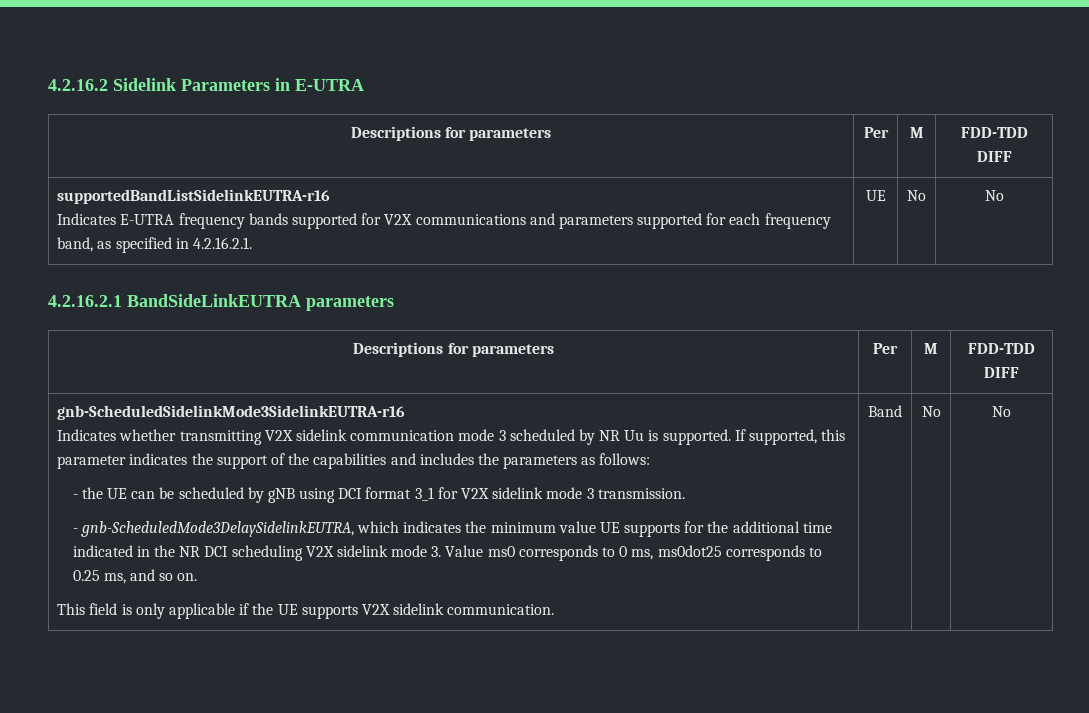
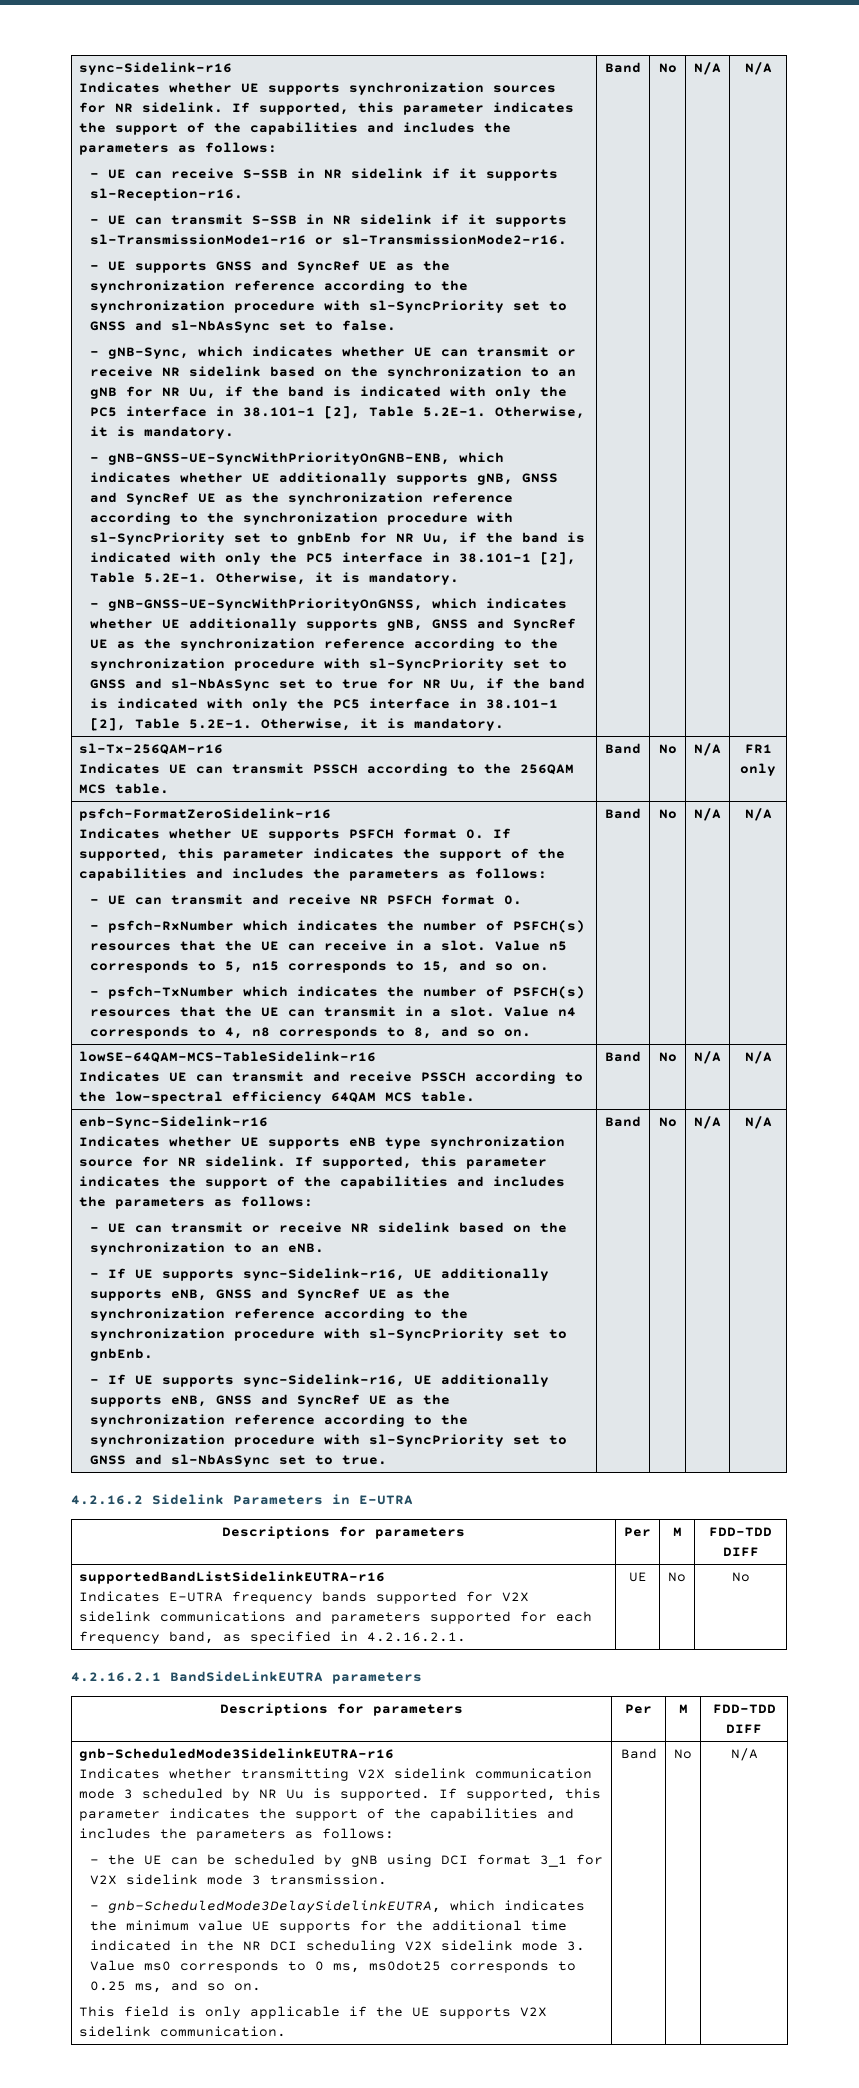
(48, 85) none -> [79,62,233,75] [79,82,557,95] [79,102,575,115] [79,122,512,135] [79,142,278,155] [89,168,558,181] [89,188,243,201] [89,214,567,227] [89,234,567,245] [89,260,450,273] [89,280,468,293] [89,300,567,313] [89,320,396,333] [89,346,576,359] [89,366,576,379] [89,386,567,399] [89,406,585,419] [89,426,234,439] [89,452,504,465] [89,472,558,485] [89,492,513,505] [89,512,513,525] [89,532,585,545] [89,552,576,565] [89,572,459,585] [89,598,567,611] [89,618,576,631] [89,638,558,651] [89,658,567,671] [89,678,585,691] [89,698,558,711] [89,718,504,731] [605,62,641,73] [658,63,677,73] [694,62,721,75] [744,62,772,75] [79,743,224,755] [79,763,575,776] [79,783,170,794] [605,743,641,754] [658,744,677,754] [694,743,721,756] [744,744,772,754] [740,763,776,776] [79,808,332,821] [79,828,512,841] [79,848,566,861] [79,868,548,881] [89,894,522,905] [89,920,585,933] [89,940,567,951] [89,960,549,973] [89,986,585,999] [89,1006,576,1017] [89,1026,531,1039] [605,808,641,819] [658,809,677,819] [694,808,721,821] [744,808,772,821] [79,1051,377,1063] [79,1071,584,1084] [79,1091,476,1104] [605,1051,641,1062] [658,1052,677,1062] [694,1051,721,1064] [744,1051,772,1064] [79,1116,269,1129] [79,1136,566,1149] [79,1156,548,1169] [79,1176,566,1189] [79,1196,314,1209] [89,1222,567,1233] [89,1242,324,1255] [89,1268,549,1281] [89,1288,450,1301] [89,1308,468,1321] [89,1328,567,1341] [89,1348,153,1361] [89,1374,549,1387] [89,1394,450,1407] [89,1414,468,1427] [89,1434,567,1447] [89,1454,387,1467] [605,1116,641,1127] [658,1117,677,1127] [694,1116,721,1129] [744,1116,772,1129] sync-Sidelink-r16 // Indicates whether UE supports synchronization sources for NR sidelink. If supported, this parameter indicates the support of the capabilities and includes the parameters as follows: // - UE can receive S-SSB in NR sidelink if it supports sl-Reception-r16. // - UE can transmit S-SSB in NR sidelink if it supports sl-TransmissionMode1-r16 or sl-TransmissionMode2-r16. // - UE supports GNSS and SyncRef UE as the synchronization reference according to the synchronization procedure with sl-SyncPriority set to GNSS and sl-NbAsSync set to false. // - gNB-Sync, which indicates whether UE can transmit or receive NR sidelink based on the synchronization to an gNB for NR Uu, if the band is indicated with only the PC5 interface in 38.101-1 [2], Table 5.2E-1. Otherwise, it is mandatory. // - gNB-GNSS-UE-SyncWithPriorityOnGNB-ENB, which indicates whether UE additionally supports gNB, GNSS and SyncRef UE as the synchronization reference according to the synchronization procedure with sl-SyncPriority set to gnbEnb for NR Uu, if the band is indicated with only the PC5 interface in 38.101-1 [2], Table 5.2E-1. Otherwise, it is mandatory. // - gNB-GNSS-UE-SyncWithPriorityOnGNSS, which indicates whether UE additionally supports gNB, GNSS and SyncRef UE as the synchronization reference according to the synchronization procedure with sl-SyncPriority set to GNSS and sl-NbAsSync set to true for NR Uu, if the band is indicated with only the PC5 interface in 38.101-1 [2], Table 5.2E-1. Otherwise, it is mandatory. | Band | No | N/A | N/A // sl-Tx-256QAM-r16 // Indicates UE can transmit PSSCH according to the 256QAM MCS table. | Band | No | N/A | FR1 only // psfch-FormatZeroSidelink-r16 // Indicates whether UE supports PSFCH format 0. If supported, this parameter indicates the support of the capabilities and includes the parameters as follows: // - UE can transmit and receive NR PSFCH format 0. // - psfch-RxNumber which indicates the number of PSFCH(s) resources that the UE can receive in a slot. Value n5 corresponds to 5, n15 corresponds to 15, and so on. // - psfch-TxNumber which indicates the number of PSFCH(s) resources that the UE can transmit in a slot. Value n4 corresponds to 4, n8 corresponds to 8, and so on. | Band | No | N/A | N/A // lowSE-64QAM-MCS-TableSidelink-r16 // Indicates UE can transmit and receive PSSCH according to the low-spectral efficiency 64QAM MCS table. | Band | No | N/A | N/A // enb-Sync-Sidelink-r16 // Indicates whether UE supports eNB type synchronization source for NR sidelink. If supported, this parameter indicates the support of the capabilities and includes the parameters as follows: // - UE can transmit or receive NR sidelink based on the synchronization to an eNB. // - If UE supports sync-Sidelink-r16, UE additionally supports eNB, GNSS and SyncRef UE as the synchronization reference according to the synchronization procedure with sl-SyncPriority set to gnbEnb. // - If UE supports sync-Sidelink-r16, UE additionally supports eNB, GNSS and SyncRef UE as the synchronization reference according to the synchronization procedure with sl-SyncPriority set to GNSS and sl-NbAsSync set to true. | Band | No | N/A | N/A //
(413, 219) none -> [79,1611,152,1622] sidelink
[57,405,406,420] gnb-ScheduledSidelinkMode3SidelinkEUTRA-r16 -> [79,1748,395,1761] gnb-ScheduledMode3SidelinkEUTRA-r16
[992,406,1011,417] No -> [730,1748,758,1761] N/A

